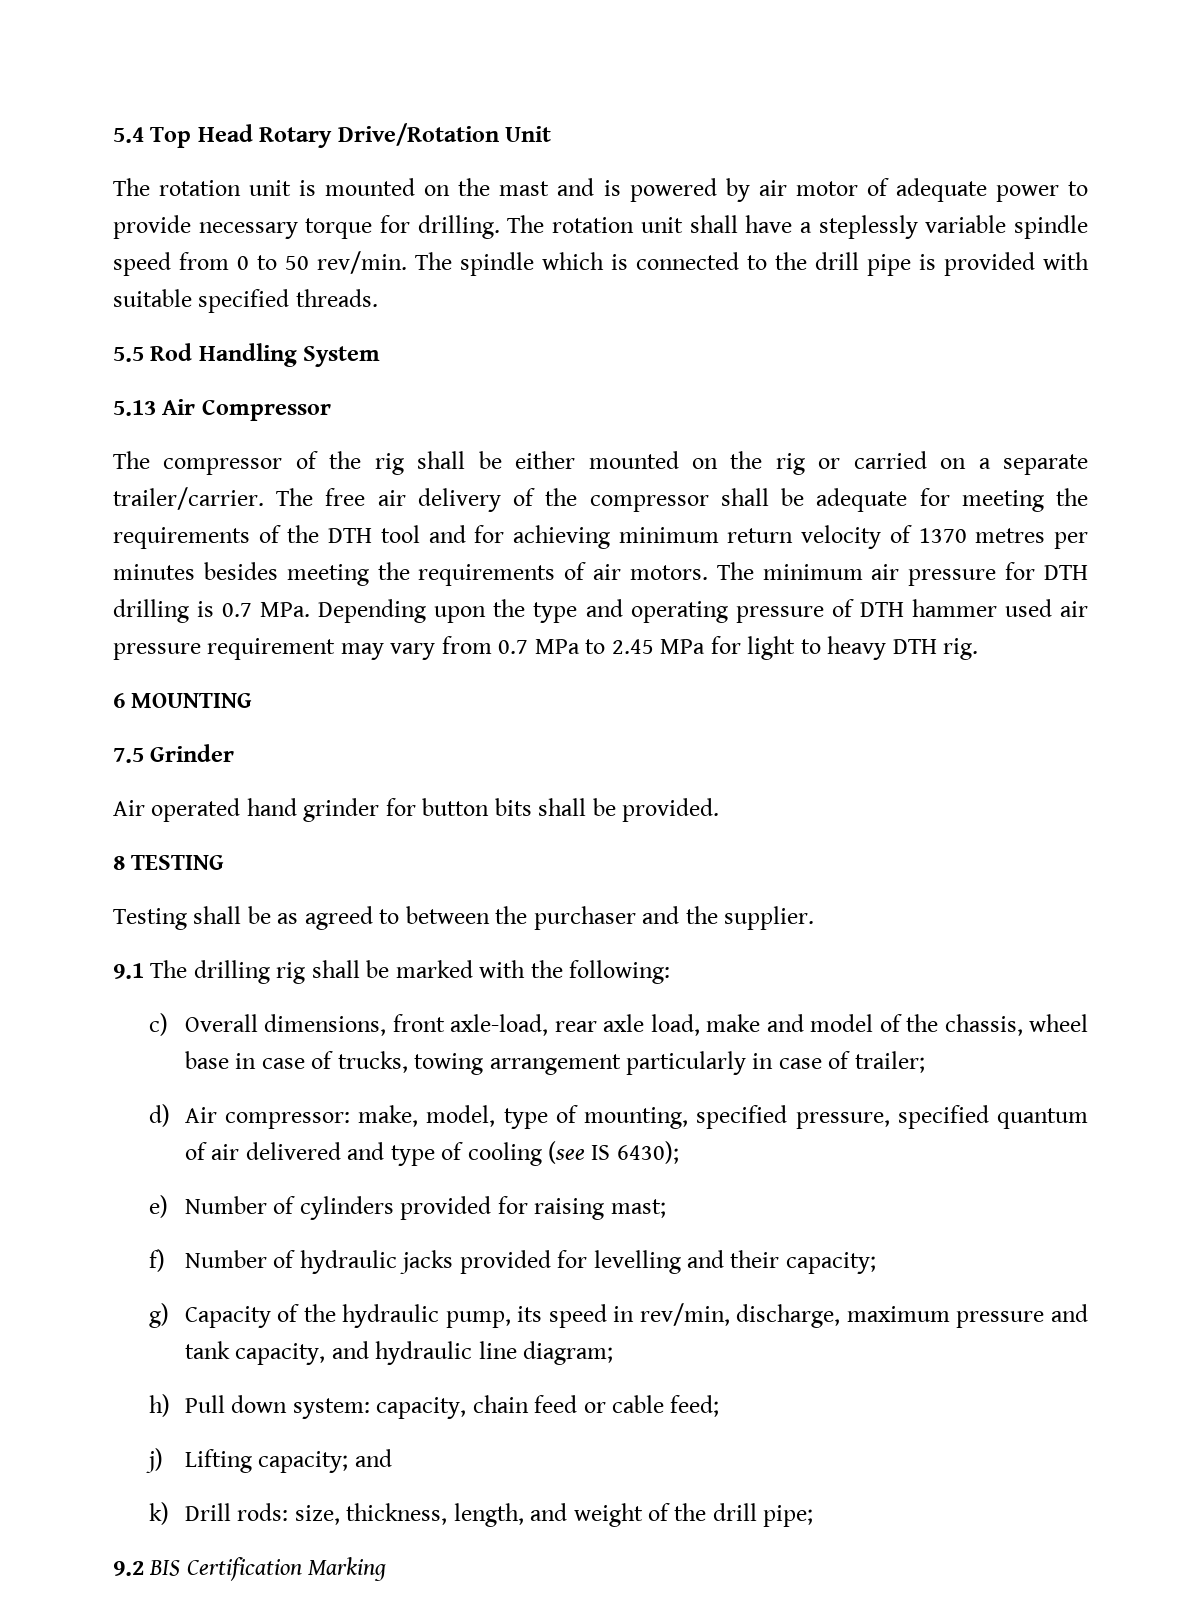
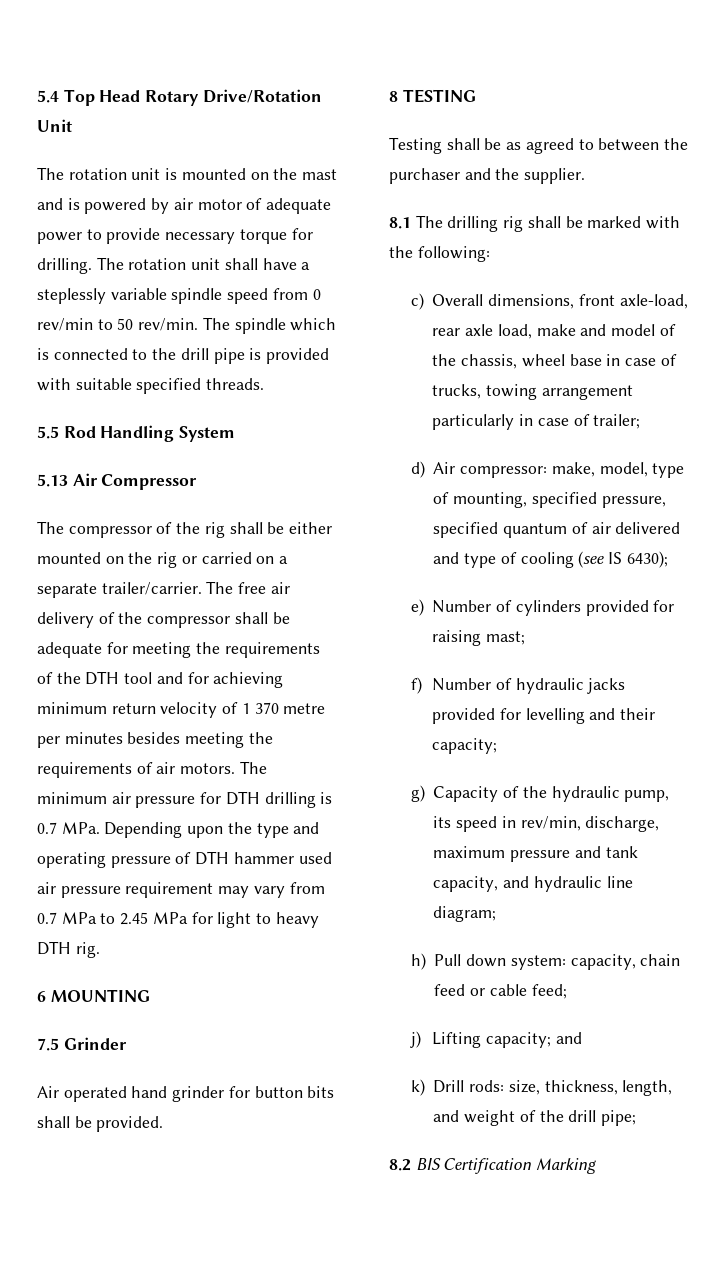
(249, 263) none -> [37,318,93,331] rev/min
[918,528,1046,543] 1370 metres -> [241,702,326,714] 1 370 metre
[113,963,144,979] 9.1 -> [389,217,411,229] 8.1
[113,1561,144,1576] 9.2 -> [389,1159,411,1171] 8.2

